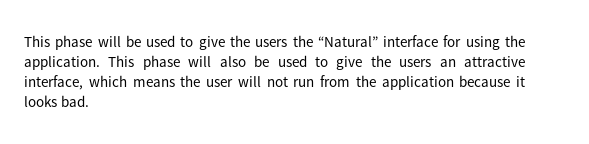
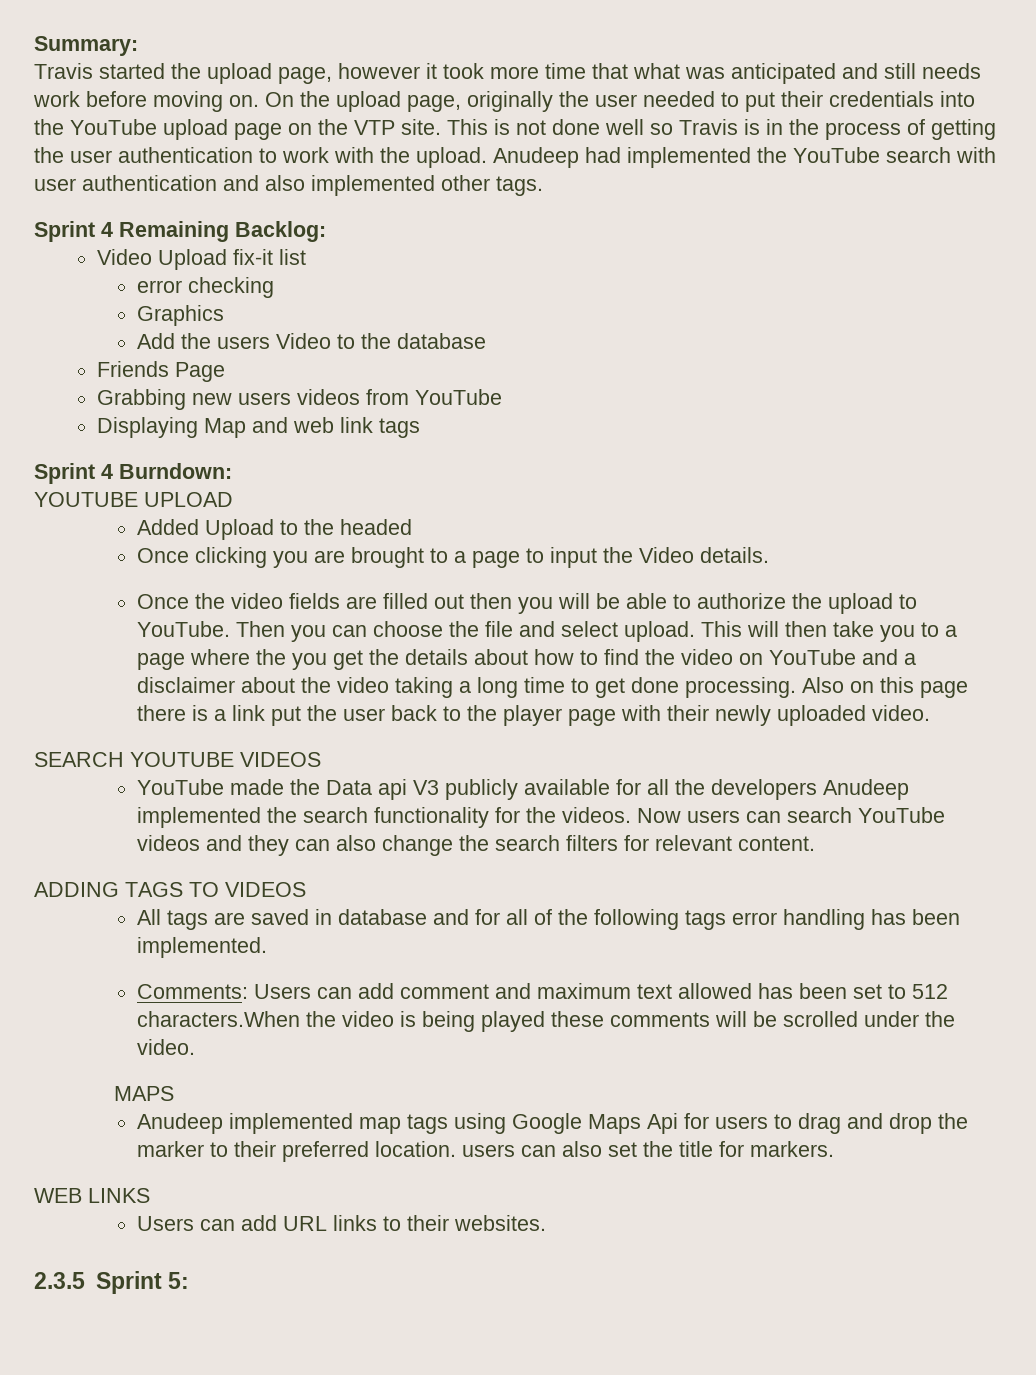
[24,35,525,50] [24,55,526,70] [24,75,525,90] [24,95,89,107] This phase will be used to give the users the “Natural” interface for using the application. This phase will also be used to give the users an attractive interface, which means the user will not run from the application because it looks bad. -> [34,36,138,56] [34,63,981,84] [33,91,975,112] [34,119,996,140] [34,147,996,168] [34,175,543,196] [34,221,326,242] [97,249,307,270] [137,277,275,298] [137,305,225,326] [137,333,487,349] [97,361,226,382] [97,389,503,410] [97,417,421,438] [34,463,232,484] [34,492,233,507] [137,519,413,540] [137,547,770,568] [137,593,918,614] [137,621,958,642] [137,649,917,670] [137,677,969,698] [137,705,931,726] [34,752,321,767] [137,779,910,800] [137,807,946,828] [137,835,816,856] [34,882,306,897] [137,909,961,930] [137,937,268,958] [137,983,949,999] [137,1011,956,1032] [137,1039,196,1055] [113,1086,174,1101] [137,1113,969,1134] [137,1141,835,1162] [34,1188,150,1203] [137,1215,547,1231] [34,1271,189,1294] Summary: // Travis started the upload page, however it took more time that what was anticipated and still needs work before moving on. On the upload page, originally the user needed to put their credentials into the YouTube upload page on the VTP site. This is not done well so Travis is in the process of getting the user authentication to work with the upload. Anudeep had implemented the YouTube search with user authentication and also implemented other tags. // Sprint 4 Remaining Backlog: // Video Upload fix-it list // error checking // Graphics // Add the users Video to the database // Friends Page // Grabbing new users videos from YouTube // Displaying Map and web link tags // Sprint 4 Burndown: // YOUTUBE UPLOAD // Added Upload to the headed // Once clicking you are brought to a page to input the Video details. // Once the video fields are filled out then you will be able to authorize the upload to YouTube. Then you can choose the file and select upload. This will then take you to a page where the you get the details about how to find the video on YouTube and a disclaimer about the video taking a long time to get done processing. Also on this page there is a link put the user back to the player page with their newly uploaded video. // SEARCH YOUTUBE VIDEOS // YouTube made the Data api V3 publicly available for all the developers Anudeep implemented the search functionality for the videos. Now users can search YouTube videos and they can also change the search filters for relevant content. // ADDING TAGS TO VIDEOS // All tags are saved in database and for all of the following tags error handling has been implemented. // Comments: Users can add comment and maximum text allowed has been set to 512 characters.When the video is being played these comments will be scrolled under the video. // MAPS // Anudeep implemented map tags using Google Maps Api for users to drag and drop the marker to their preferred location. users can also set the title for markers. // WEB LINKS // Users can add URL links to their websites. // 2.3.5 Sprint 5:

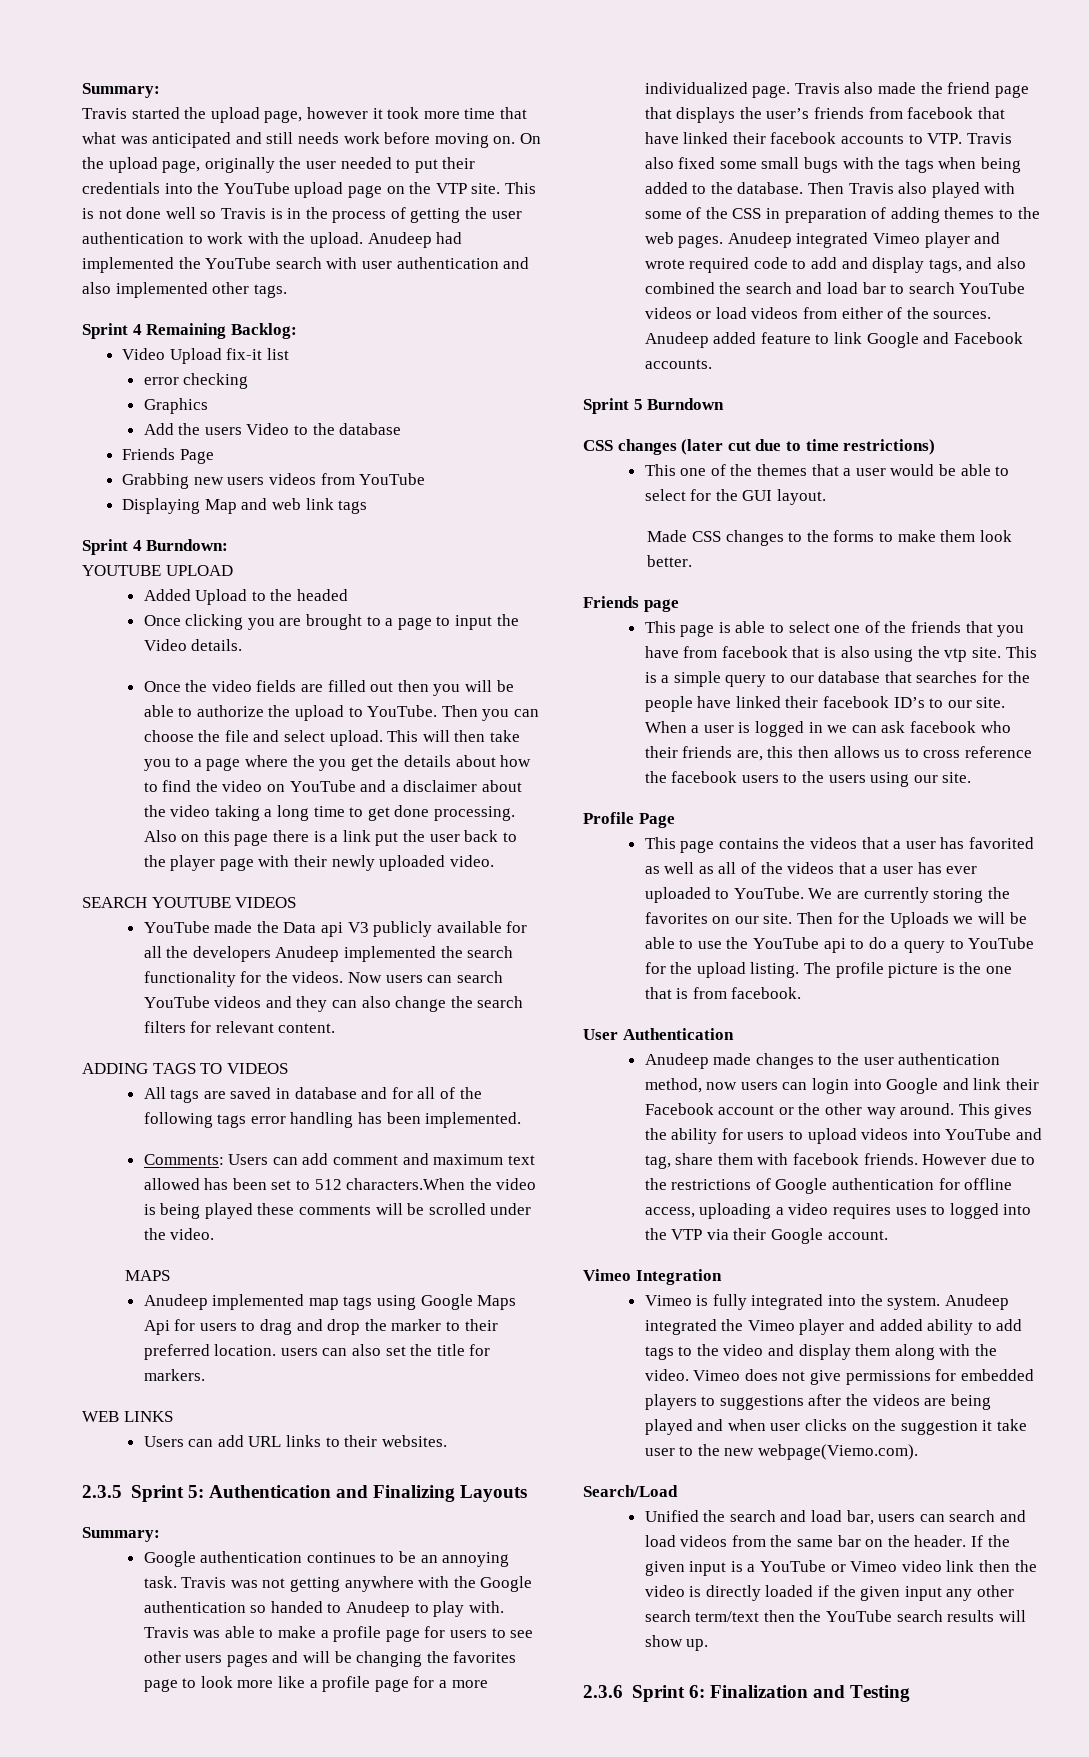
(189, 1280) none -> [208,1485,528,1502] [82,1527,160,1542] [143,1551,510,1567] [143,1576,533,1592] [143,1601,504,1617] [143,1626,534,1642] [143,1651,517,1667] [143,1676,488,1692] [644,82,1029,98] [644,107,1005,123] [644,132,1012,144] [644,157,1021,173] [644,182,1016,198] [644,207,1040,223] [644,232,1001,248] [644,257,1026,273] [644,282,1026,294] [644,307,992,319] [644,332,1023,348] [644,359,712,369] [583,398,725,414] [583,439,936,455] [644,464,1010,476] [644,489,826,505] [647,530,1012,546] [647,555,693,567] [583,596,679,612] [644,621,1025,637] [644,646,1037,662] [644,671,1030,687] [644,696,1006,712] [644,721,1011,737] [644,746,1032,761] [644,771,972,787] [583,812,675,828] [644,837,1034,853] [644,862,978,874] [644,887,1010,903] [644,912,1027,928] [644,937,1035,953] [644,962,1012,978] [644,987,802,999] [583,1028,734,1040] [644,1053,1001,1069] [644,1078,1039,1094] [644,1103,1033,1119] [644,1128,1042,1144] [644,1153,1036,1169] [644,1178,1013,1194] [644,1203,1032,1219] [644,1228,888,1244] [583,1269,722,1285] [644,1294,1009,1310] [644,1319,1023,1335] [644,1344,997,1360] [644,1369,1034,1385] [644,1394,991,1410] [644,1419,1027,1435] [644,1444,918,1460] [583,1485,678,1497] [644,1510,1026,1525] [644,1535,1010,1547] [644,1560,1037,1576] [644,1585,1014,1601] [644,1610,1026,1622] [644,1635,709,1651] [583,1685,911,1702] Authentication and Finalizing Layouts // Summary: // Google authentication continues to be an annoying task. Travis was not getting anywhere with the Google authentication so handed to Anudeep to play with. Travis was able to make a profile page for users to see other users pages and will be changing the favorites page to look more like a profile page for a more individualized page. Travis also made the friend page that displays the user’s friends from facebook that have linked their facebook accounts to VTP. Travis also fixed some small bugs with the tags when being added to the database. Then Travis also played with some of the CSS in preparation of adding themes to the web pages. Anudeep integrated Vimeo player and wrote required code to add and display tags, and also combined the search and load bar to search YouTube videos or load videos from either of the sources. Anudeep added feature to link Google and Facebook accounts. // Sprint 5 Burndown // CSS changes (later cut due to time restrictions) // This one of the themes that a user would be able to select for the GUI layout. // Made CSS changes to the forms to make them look better. // Friends page // This page is able to select one of the friends that you have from facebook that is also using the vtp site. This is a simple query to our database that searches for the people have linked their facebook ID’s to our site. When a user is logged in we can ask facebook who their friends are, this then allows us to cross reference the facebook users to the users using our site. // Profile Page // This page contains the videos that a user has favorited as well as all of the videos that a user has ever uploaded to YouTube. We are currently storing the favorites on our site. Then for the Uploads we will be able to use the YouTube api to do a query to YouTube for the upload listing. The profile picture is the one that is from facebook. // User Authentication // Anudeep made changes to the user authentication method, now users can login into Google and link their Facebook account or the other way around. This gives the ability for users to upload videos into YouTube and tag, share them with facebook friends. However due to the restrictions of Google authentication for offline access, uploading a video requires uses to logged into the VTP via their Google account. // Vimeo Integration // Vimeo is fully integrated into the system. Anudeep integrated the Vimeo player and added ability to add tags to the video and display them along with the video. Vimeo does not give permissions for embedded players to suggestions after the videos are being played and when user clicks on the suggestion it take user to the new webpage(Viemo.com). // Search/Load // Unified the search and load bar, users can search and load videos from the same bar on the header. If the given input is a YouTube or Vimeo video link then the video is directly loaded if the given input any other search term/text then the YouTube search results will show up. // 2.3.6 Sprint 6: Finalization and Testing

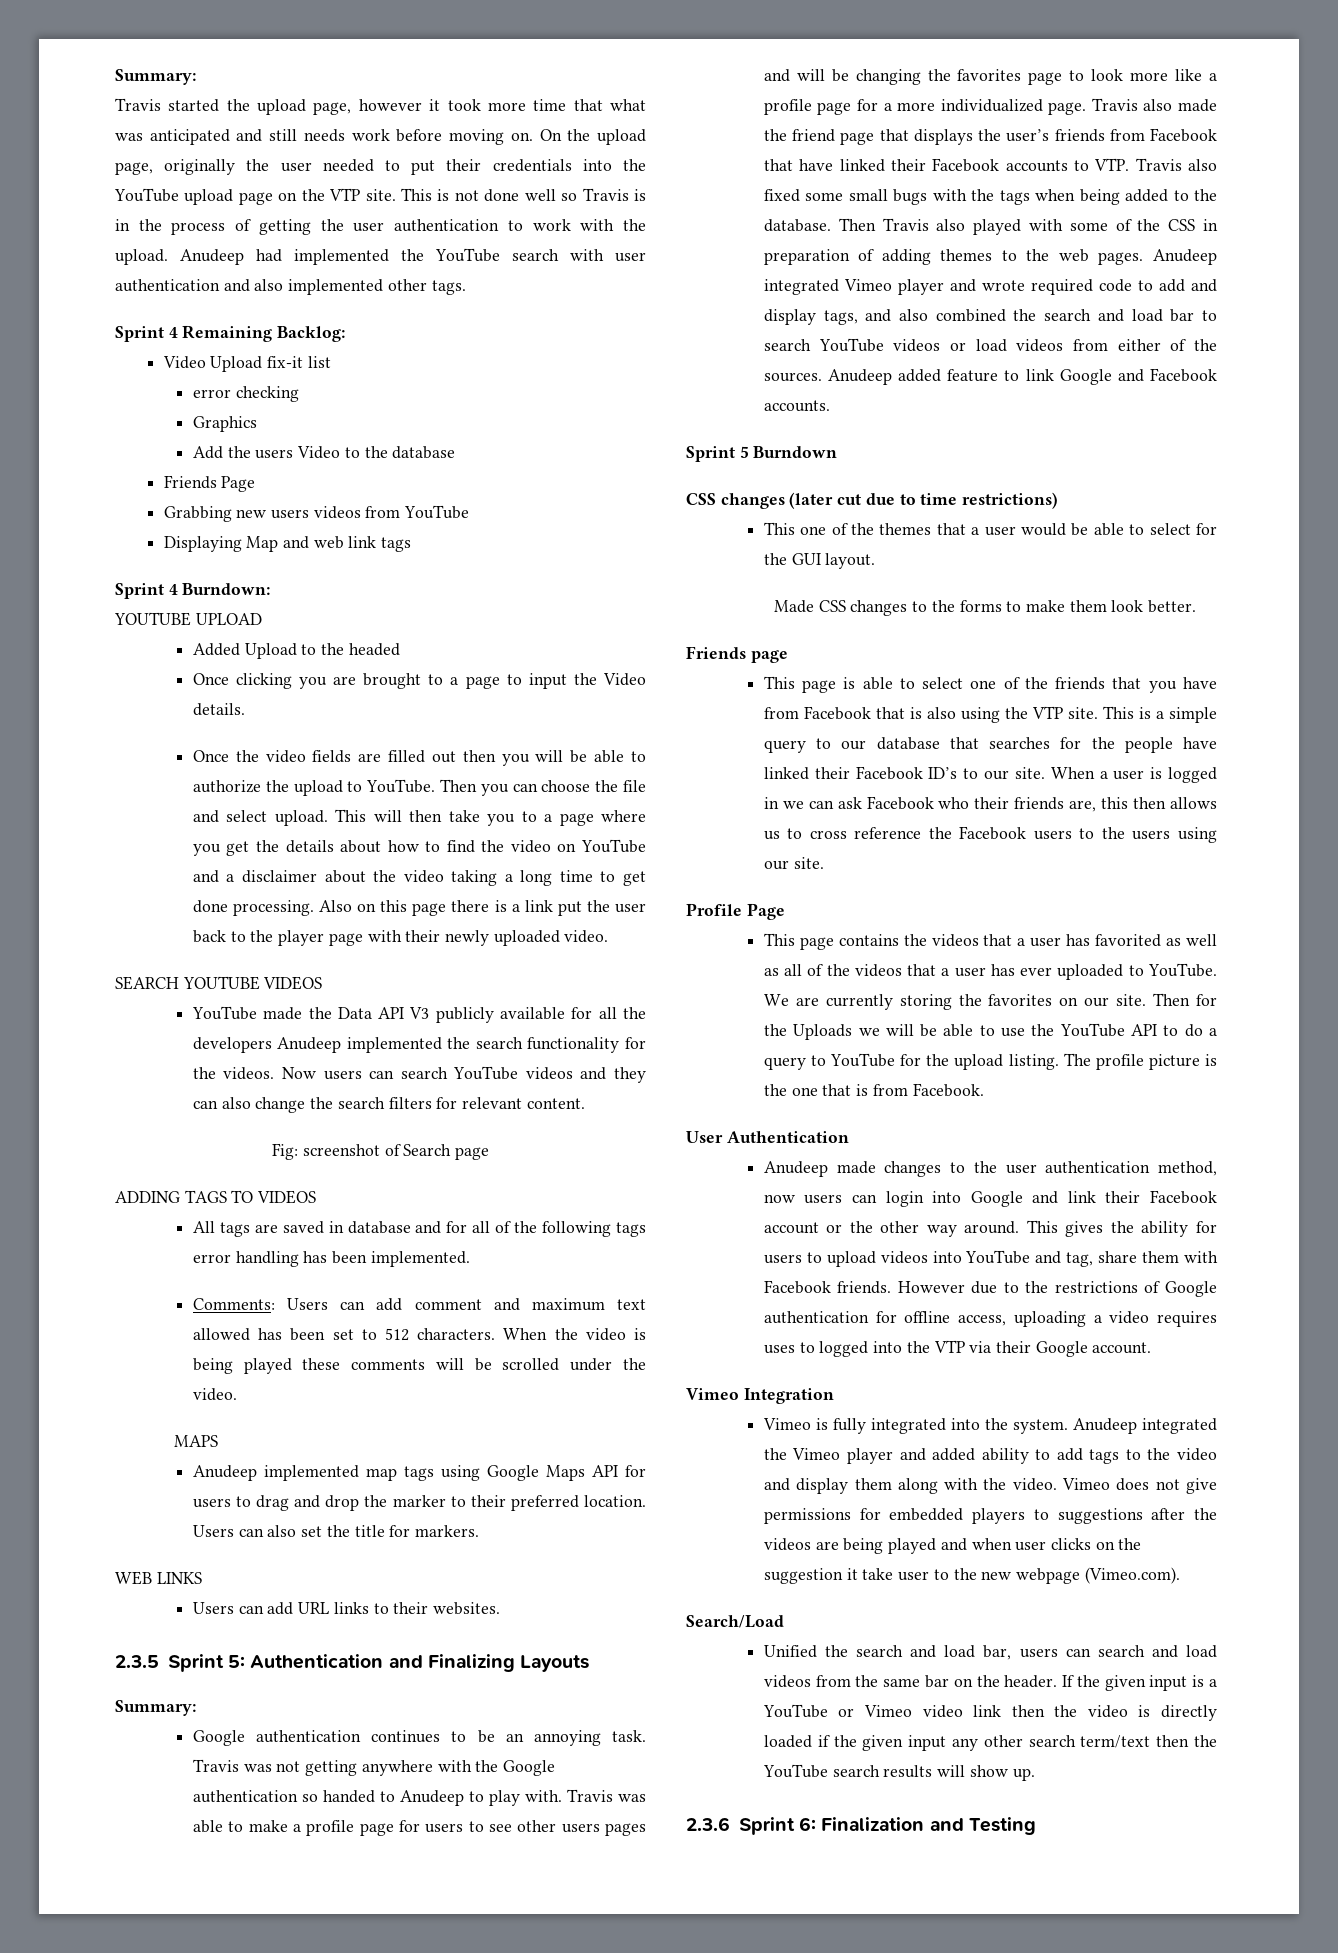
[292,755,315,767] the -> (646, 816) none
[320,922,343,937] api -> [378,1007,405,1019] API
(336, 1028) none -> [272,1143,489,1160] // Fig: screenshot of Search page
[346,1178,466,1190] characters.When -> [417,1328,548,1340] characters. When
[143,1320,170,1335] Api -> [591,1465,618,1477] API
[280,1348,318,1356] users -> [192,1525,234,1537] Users
[907,107,974,119] facebook -> [1150,128,1217,142] Facebook
[770,132,837,144] facebook -> [932,158,1000,172] Facebook
[721,646,788,658] facebook -> [803,706,871,720] Facebook
[944,648,968,662] vtp -> [1031,706,1063,719] VTP
[822,696,889,708] facebook -> [855,766,923,780] Facebook
[909,721,976,733] facebook -> [866,796,934,810] Facebook
[671,771,738,783] facebook -> [959,826,1027,840] Facebook
[823,938,846,953] api -> [1131,1024,1158,1036] API
[731,987,802,999] facebook. -> [912,1083,984,1097] Facebook.
[792,1153,859,1165] facebook -> [763,1280,831,1294] Facebook
[757,1444,918,1460] webpage(Viemo.com). -> [1015,1567,1180,1584] webpage (Vimeo.com).

